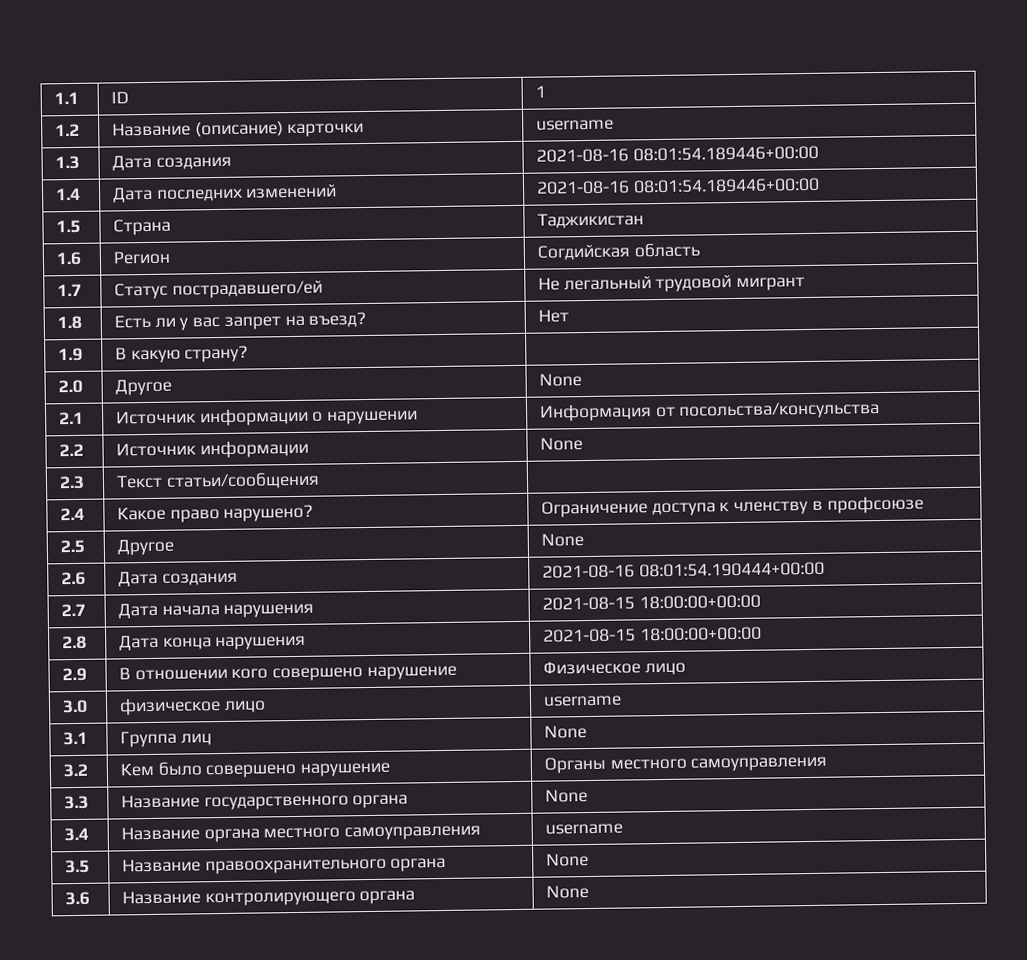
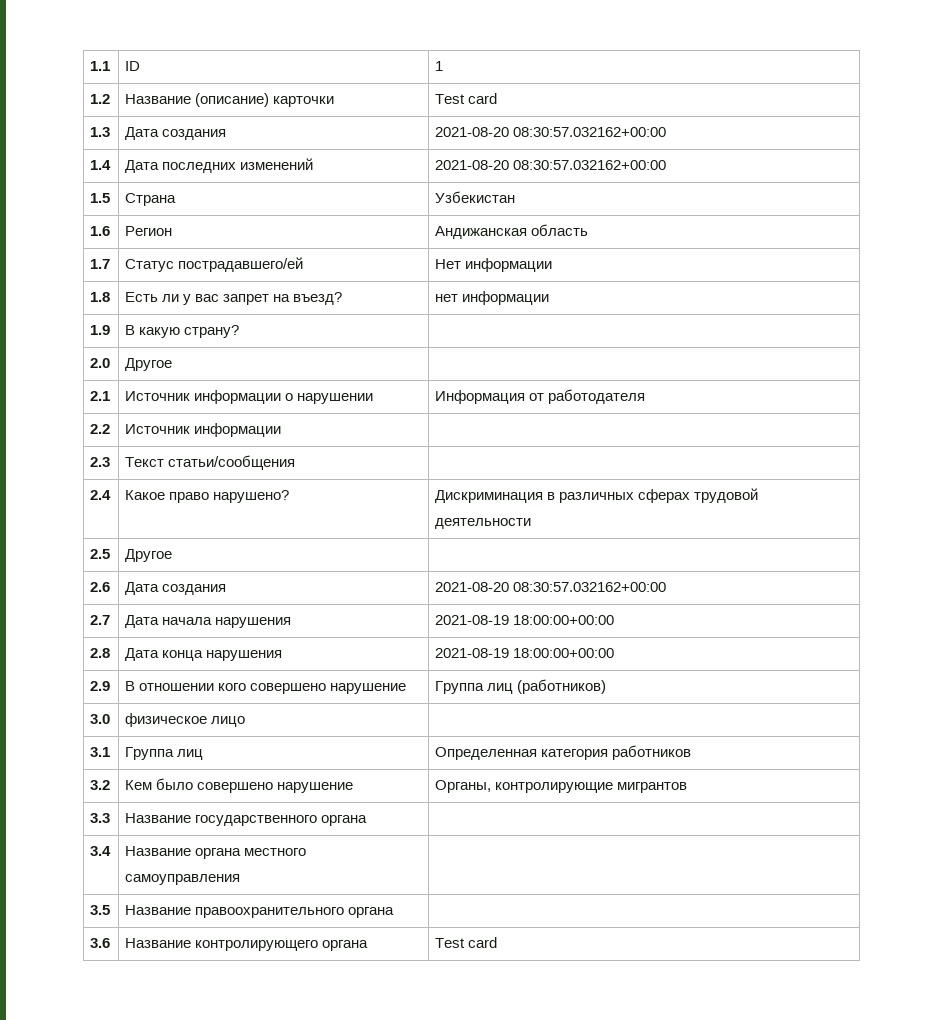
[535,119,614,131] username -> [435,93,498,104] Test card
[535,145,819,163] 2021-08-16 08:01:54.189446+00:00 -> [435,127,667,137] 2021-08-20 08:30:57.032162+00:00
[535,177,820,195] 2021-08-16 08:01:54.189446+00:00 -> [435,160,667,170] 2021-08-20 08:30:57.032162+00:00
[536,212,644,229] Таджикистан -> [435,191,516,203] Узбекистан
[536,244,631,261] Согдийская -> [435,226,528,239] Андижанская
[537,275,806,293] Не легальный трудовой мигрант -> [435,258,553,272] Нет информации
[537,309,569,323] Нет -> [435,291,550,305] нет информации
[538,373,582,387] | None -> (173, 364) |
[678,401,881,420] посольства/консульства -> [548,389,646,404] работодателя
[539,437,583,451] | None -> (282, 430) |
[540,495,924,518] Ограничение доступа к членству в профсоюзе -> [435,488,759,503] [435,518,532,529] Дискриминация в различных сферах трудовой деятельности
[540,533,584,547] | None -> (173, 555) |
[541,561,825,579] 2021-08-16 08:01:54.190444+00:00 -> [435,582,667,592] 2021-08-20 08:30:57.032162+00:00
[541,596,635,611] 2021-08-15 -> [435,615,510,625] 2021-08-19
[542,628,636,643] 2021-08-15 -> [435,648,510,658] 2021-08-19
[542,660,686,676] Физическое лицо -> [435,679,607,694] Группа лиц (работников)
[542,695,622,707] username -> (246, 721) none
[543,725,587,739] | None -> [435,745,692,760] | Определенная категория работников
[543,756,828,774] Органы местного самоуправления -> [435,780,688,793] Органы, контролирующие мигрантов
[544,789,588,803] | None -> (368, 820) |
[544,823,623,835] username -> (241, 879) none
[545,853,589,867] | None -> (395, 912) |
[545,885,589,899] | None -> [435,937,498,948] | Test card

